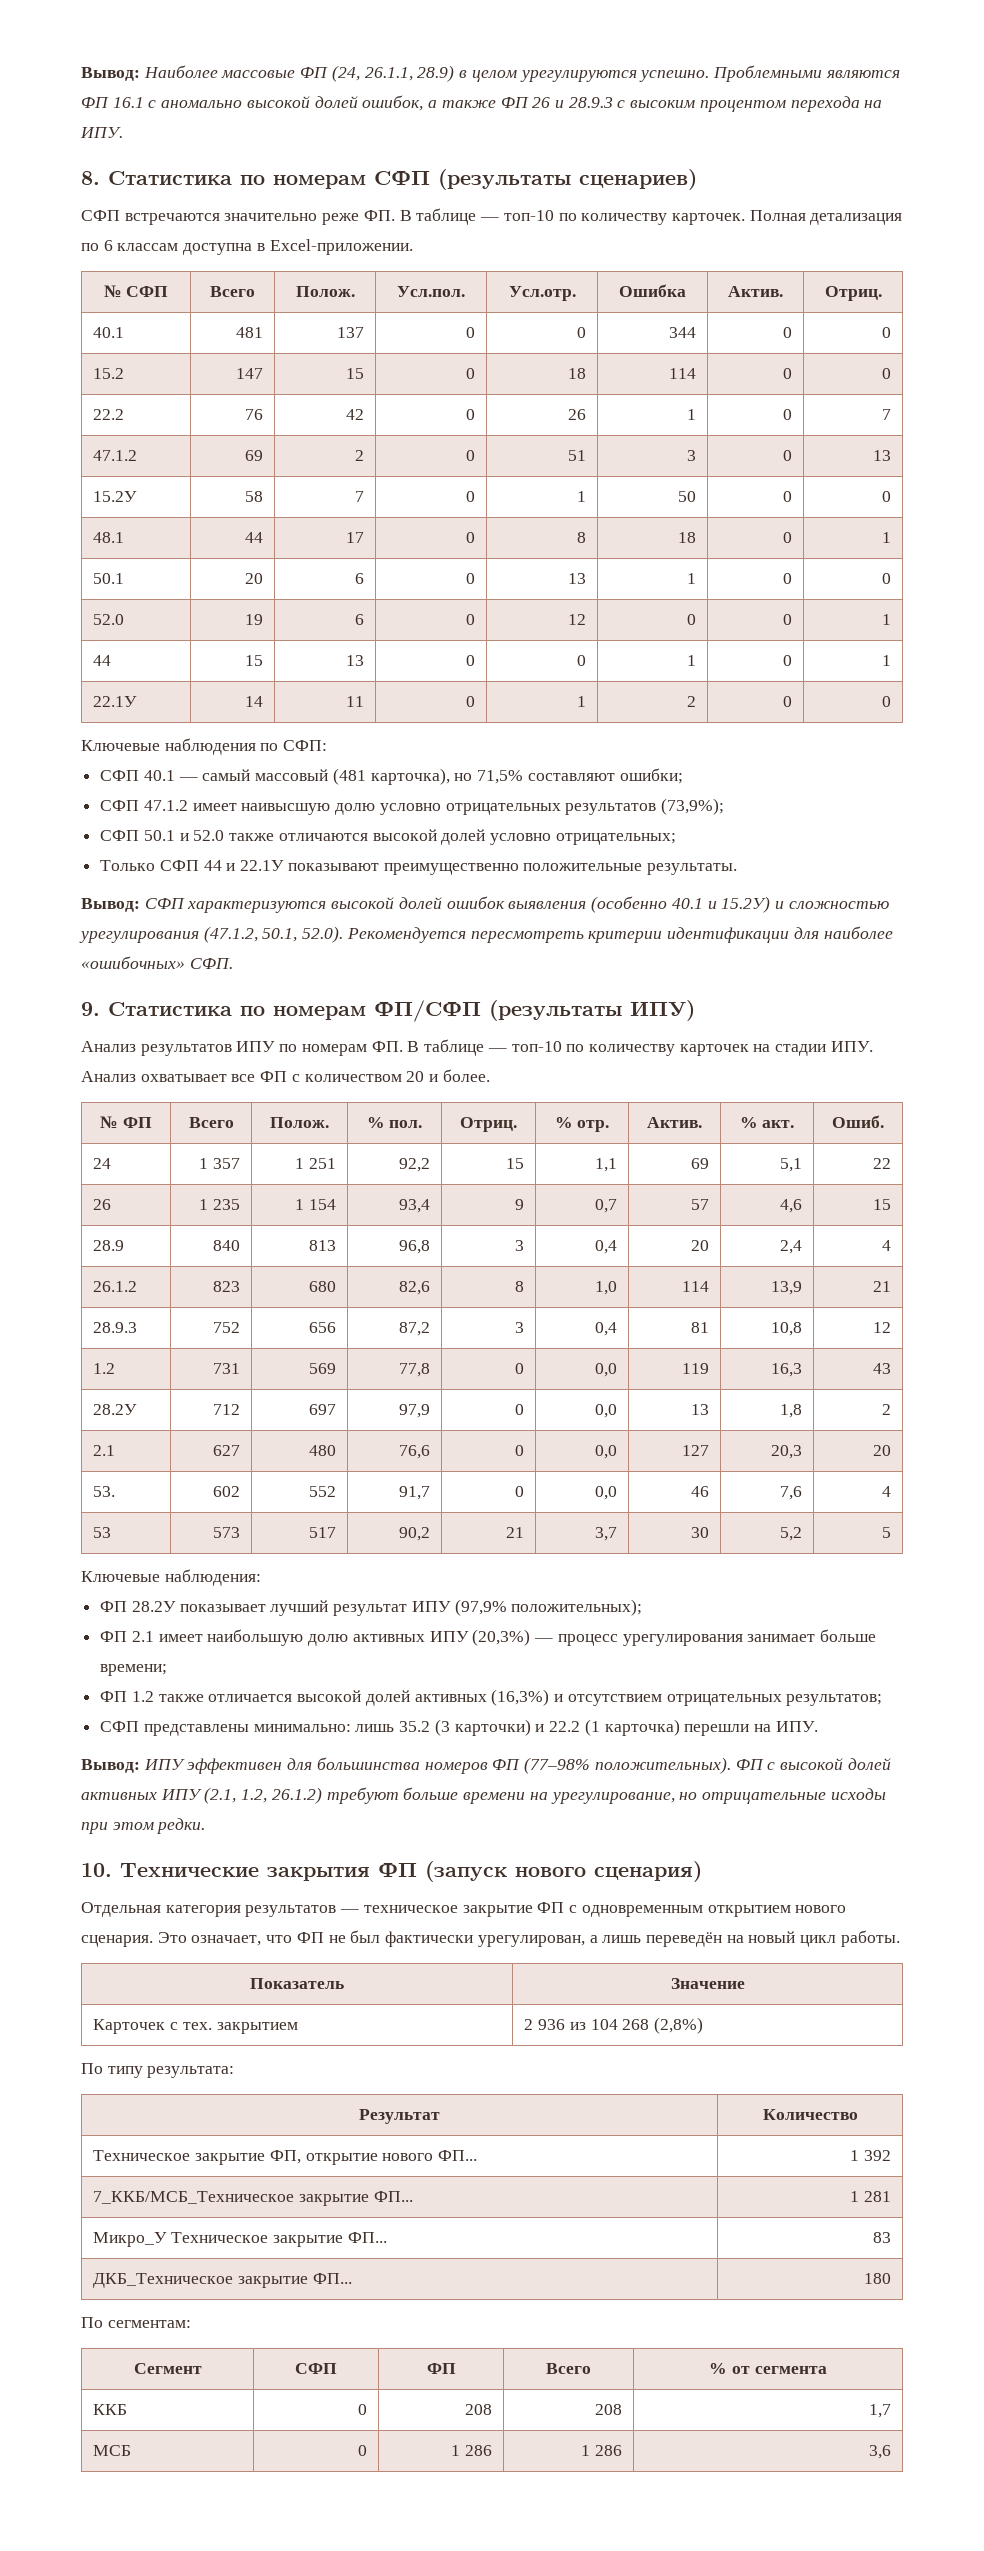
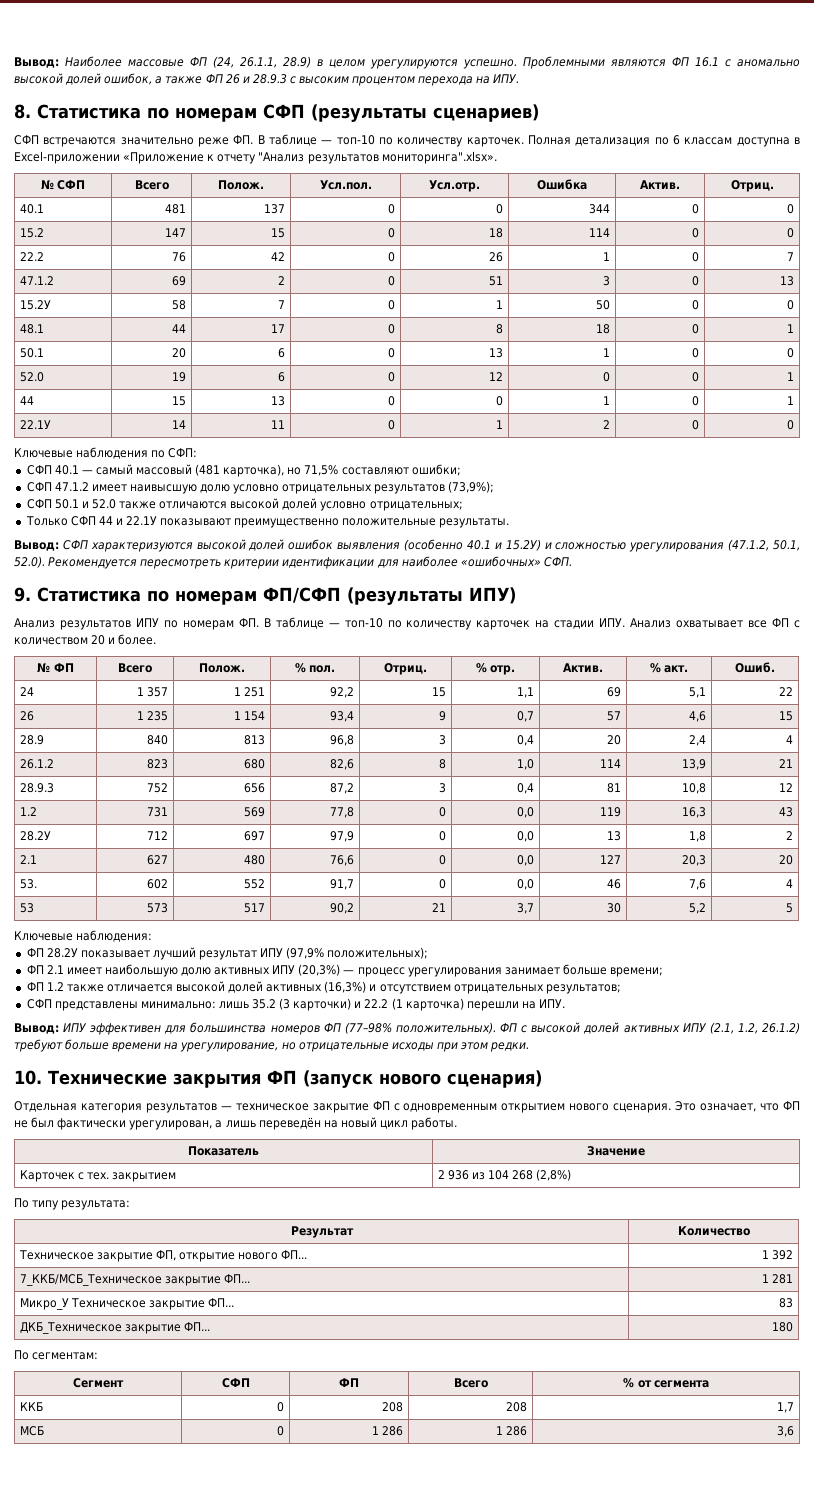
[269,239,413,255] Excel-приложении. -> [14,151,497,164] Excel-приложении «Приложение к отчету "Анализ результатов мониторинга".xlsx».

